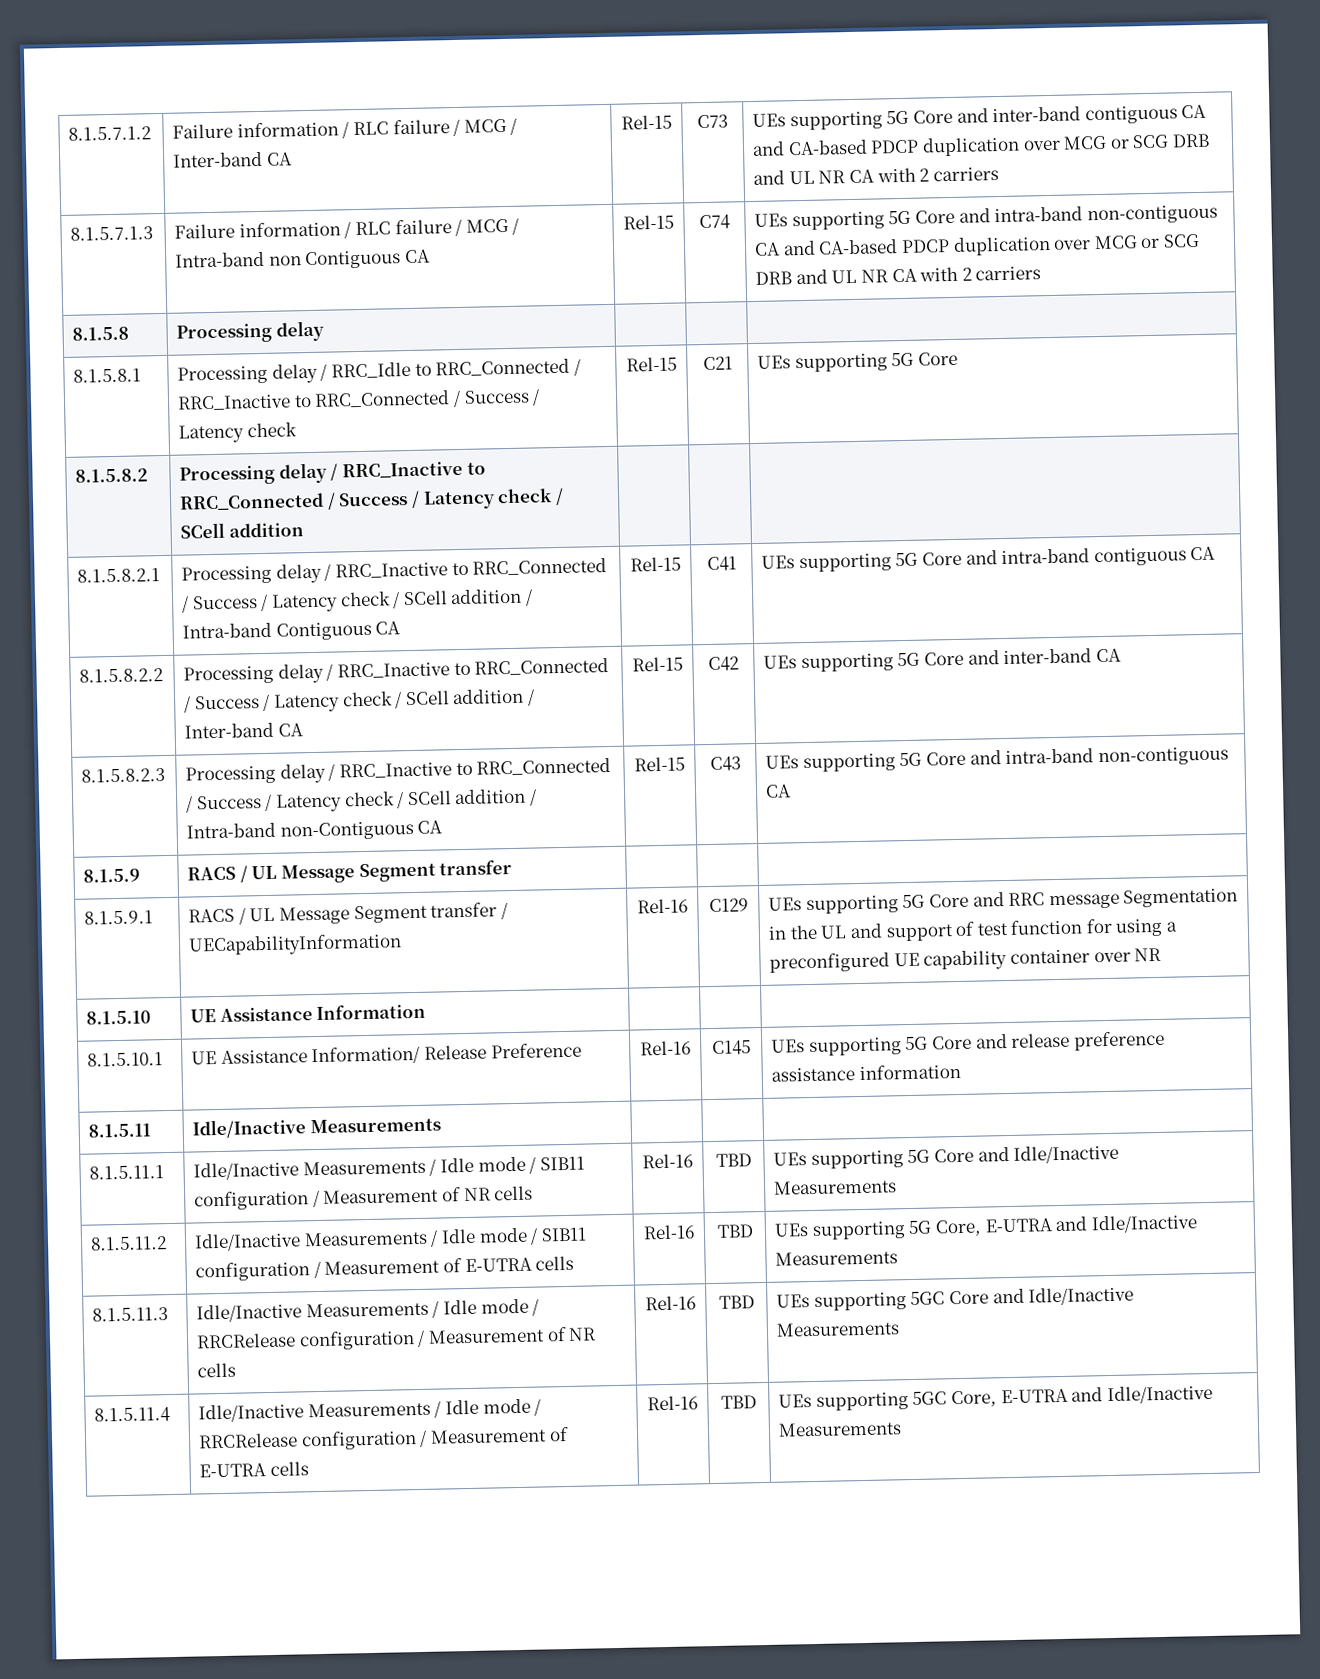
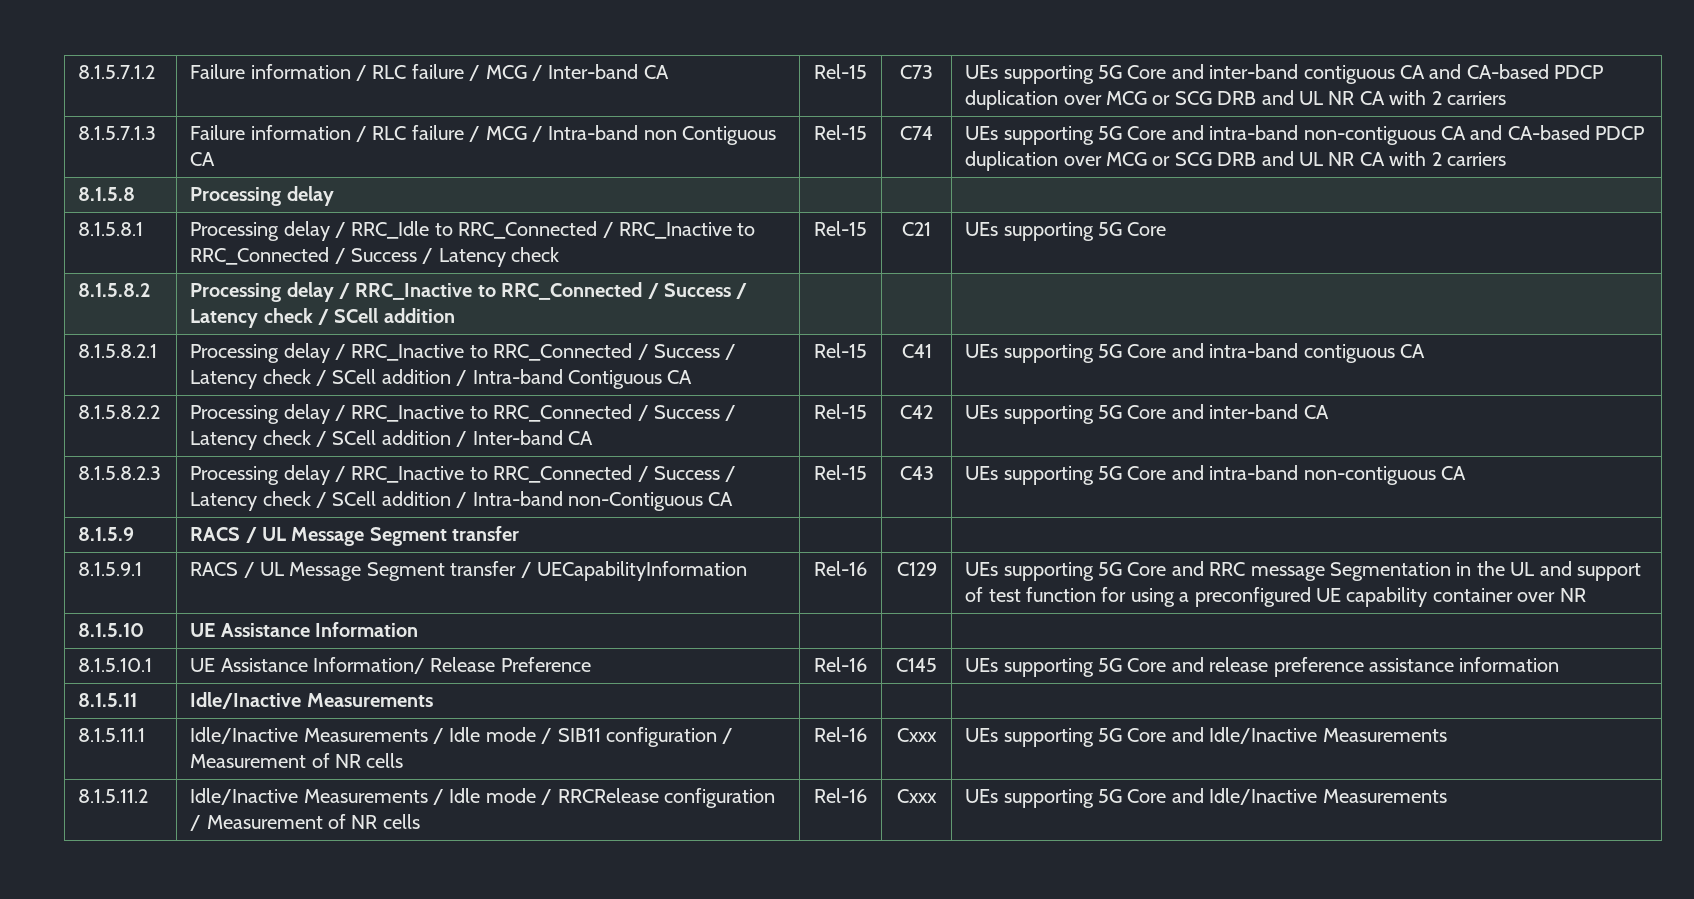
[715,1153,752,1167] TBD -> [897,728,937,742] Cxxx
[194,1227,587,1252] [195,1255,575,1282] [643,1224,695,1240] [716,1224,754,1238] [774,1214,1198,1241] [775,1250,899,1266] [92,1307,169,1322] | Idle/Inactive Measurements / Idle mode / SIB11 configuration / Measurement of E-UTRA cells | Rel-16 | TBD | UEs supporting 5G Core, E-UTRA and Idle/Inactive Measurements // 8.1.5.11.3 -> (149, 796) none
[718,1295,755,1309] [776,1286,1135,1311] [776,1321,901,1337] [94,1407,172,1423] [198,1398,542,1423] [198,1426,569,1451] [199,1461,309,1478] [647,1395,698,1411] [720,1395,757,1409] [778,1384,1213,1411] [778,1421,903,1437] TBD | UEs supporting 5GC Core and Idle/Inactive Measurements // 8.1.5.11.4 | Idle/Inactive Measurements / Idle mode / RRCRelease configuration / Measurement of E-UTRA cells | Rel-16 | TBD | UEs supporting 5GC Core, E-UTRA and Idle/Inactive Measurements -> [897,789,937,803] [965,788,1447,808] Cxxx | UEs supporting 5G Core and Idle/Inactive Measurements

